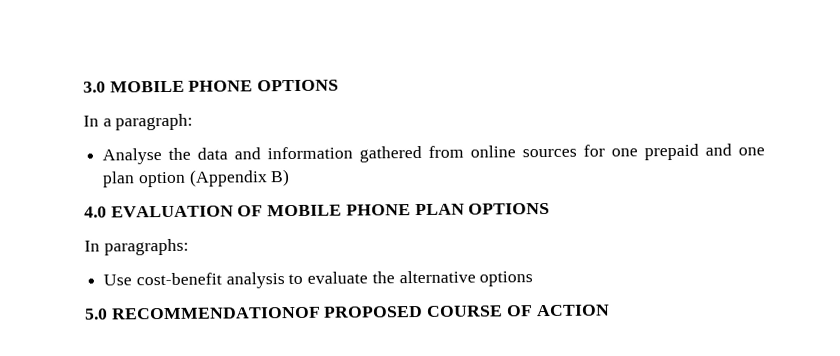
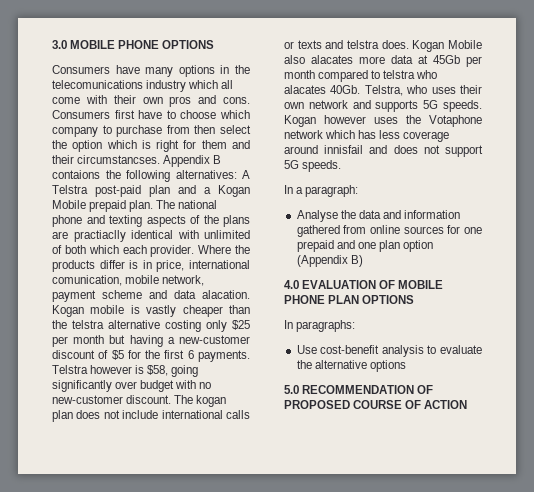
(340, 85) none -> [52,65,250,77] [52,80,234,92] [52,95,250,107] [52,110,250,119] [52,125,251,137] [52,140,250,152] [52,155,222,167] [52,170,250,182] [52,185,250,197] [52,200,218,212] [52,215,250,227] [52,230,250,242] [52,245,250,257] [52,260,250,272] [52,275,205,286] [52,290,250,302] [52,305,251,317] [52,320,250,332] [52,335,250,347] [52,350,250,362] [52,365,199,377] [52,380,212,392] [52,395,227,407] [52,410,251,422] [284,40,482,52] [284,55,482,67] [284,70,438,82] [284,85,482,96] [284,100,482,112] [284,115,482,127] [284,130,450,142] [284,145,483,157] [284,160,342,172] // Consumers have many options in the telecomunications industry which all come with their own pros and cons. Consumers first have to choose which company to purchase from then select the option which is right for them and their circumstancses. Appendix B contaions the following alternatives: A Telstra post-paid plan and a Kogan Mobile prepaid plan. The national phone and texting aspects of the plans are practiaclly identical with unlimited of both which each provider. Where the products differ is in price, international comunication, mobile network, payment scheme and data alacation. Kogan mobile is vastly cheaper than the telstra alternative costing only $25 per month but having a new-customer discount of $5 for the first 6 payments. Telstra however is $58, going significantly over budget with no new-customer discount. The kogan plan does not include international calls or texts and telstra does. Kogan Mobile also alacates more data at 45Gb per month compared to telstra who alacates 40Gb. Telstra, who uses their own network and supports 5G speeds. Kogan however uses the Votaphone network which has less coverage around innisfail and does not support 5G speeds.
[111,306,321,320] RECOMMENDATIONOF -> [302,385,434,394] RECOMMENDATION OF

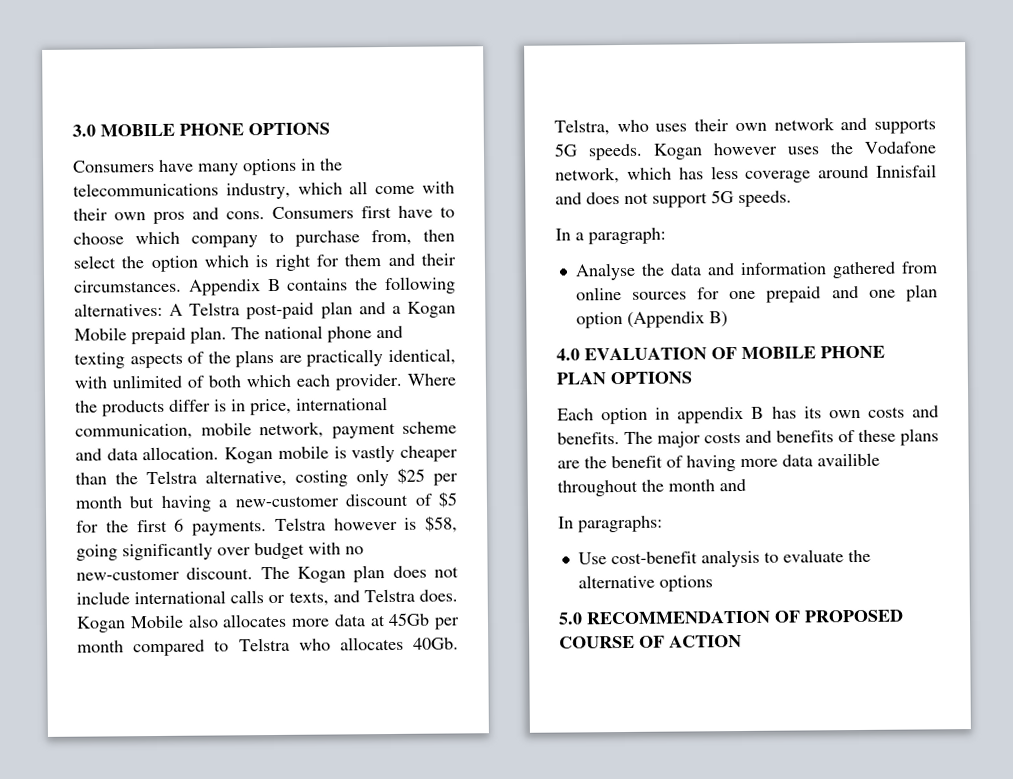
[52,80,187,92] telecomunications industry -> [73,182,291,200] telecommunications industry,
[166,125,190,134] from -> [371,229,412,246] from,
[77,155,161,164] circumstancses. -> [74,279,182,293] circumstances.
[52,170,100,179] contaions -> [287,278,349,291] contains
[73,230,173,242] practiaclly identical -> [306,348,456,367] practically identical,
[52,275,122,286] comunication, -> [75,423,193,440] communication,
[202,290,250,299] alacation. -> [142,446,220,461] allocation.
[72,320,160,329] telstra alternative -> [146,469,287,487] Telstra alternative,
[196,395,227,407] kogan -> [297,566,346,583] Kogan
[297,40,379,49] texts and telstra -> [288,588,415,606] texts, and Telstra
[311,55,353,64] alacates -> [222,613,288,628] allocates
[383,70,438,79] [284,85,326,94] telstra who alacates -> [238,636,404,652] Telstra who allocates
[429,115,482,127] [284,130,323,139] Votaphone network -> [864,141,936,154] [555,167,620,184] Vodafone network,
[324,145,364,154] innisfail -> [876,164,937,178] Innisfail
(415, 299) none -> [557,405,939,425] [557,428,939,448] [557,452,880,472] [557,478,746,497] // Each option in appendix B has its own costs and benefits. The major costs and benefits of these plans are the benefit of having more data availible throughout the month and

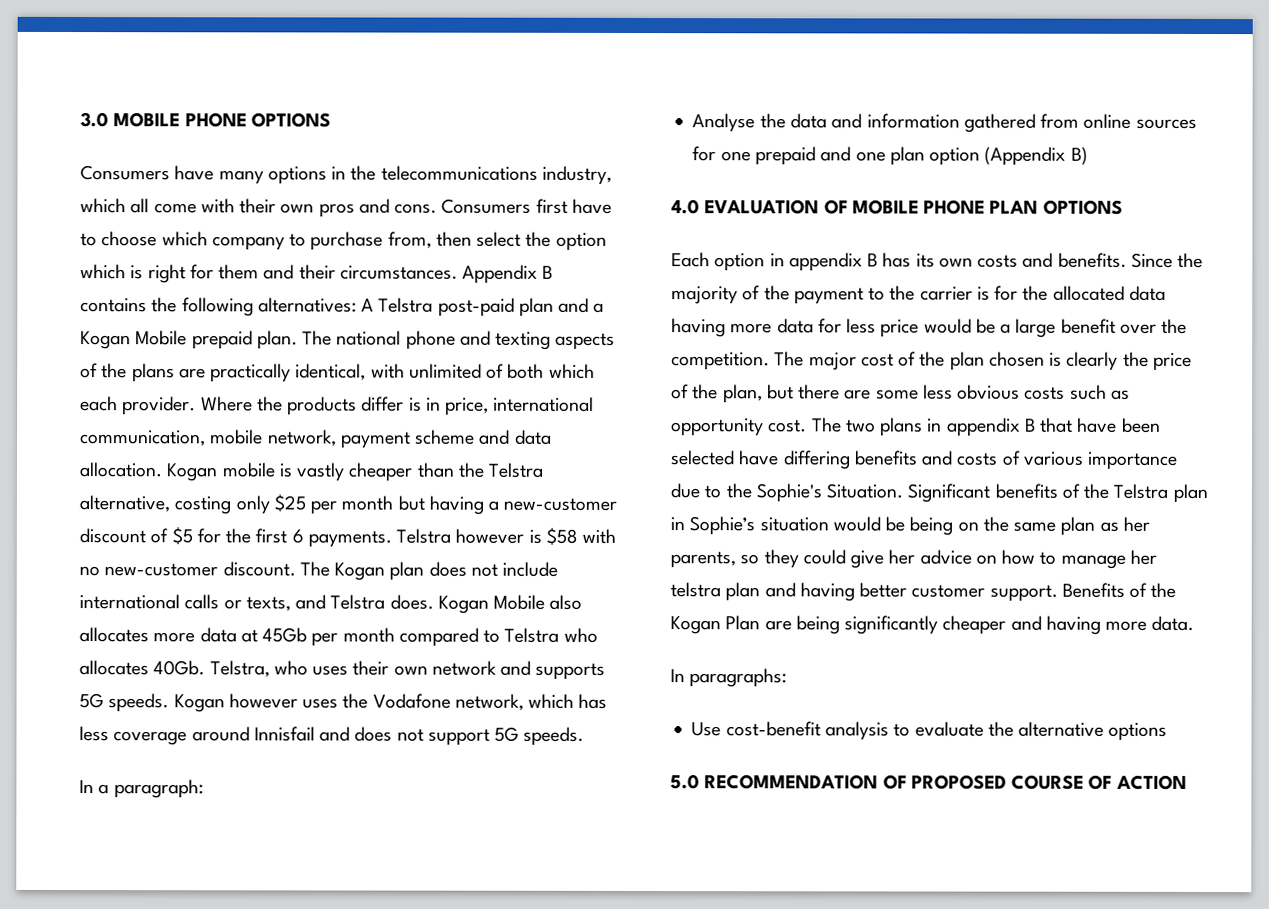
[425,515,458,533] [76,542,305,561] $58, going significantly over budget -> [545,527,578,546] $58
[624,428,939,448] [557,452,880,472] [557,478,746,497] The major costs and benefits of these plans are the benefit of having more data availible throughout the month and -> [1130,252,1204,268] [671,285,1166,305] [671,318,1188,338] [671,351,1192,371] [671,384,1130,404] [671,417,1161,437] [670,450,1179,470] [670,483,1208,504] [670,516,1150,536] [670,549,1157,569] [670,582,1177,602] [670,615,1195,635] Since the majority of the payment to the carrier is for the allocated data having more data for less price would be a large benefit over the competition. The major cost of the plan chosen is clearly the price of the plan, but there are some less obvious costs such as opportunity cost. The two plans in appendix B that have been selected have differing benefits and costs of various importance due to the Sophie's Situation. Significant benefits of the Telstra plan in Sophie’s situation would be being on the same plan as her parents, so they could give her advice on how to manage her telstra plan and having better customer support. Benefits of the Kogan Plan are being significantly cheaper and having more data.

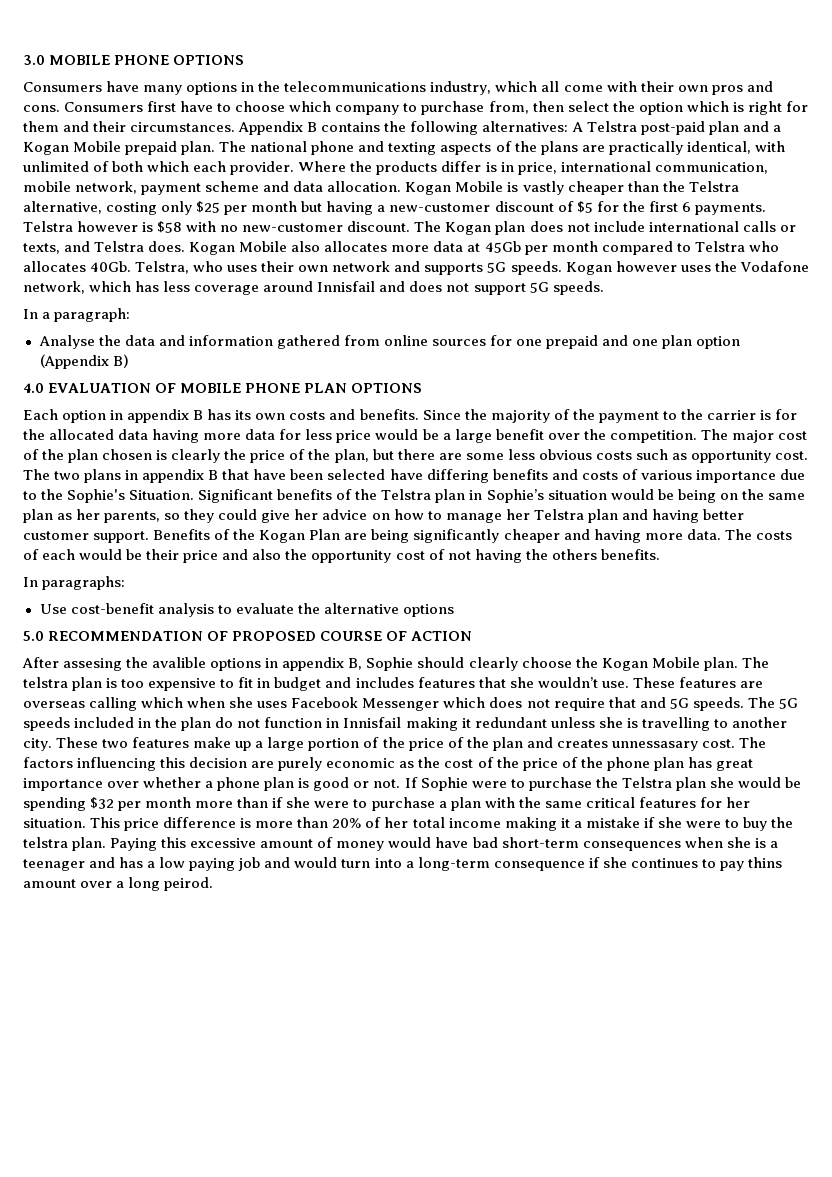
[221,462,275,478] mobile -> [455,181,504,192] Mobile
[670,582,721,598] telstra -> [533,509,584,520] Telstra
(1195, 623) none -> [724,529,792,540] [23,549,660,563] The costs of each would be their price and also the opportunity cost of not having the others benefits.
(1187, 782) none -> [22,657,769,671] [23,677,763,691] [23,697,798,711] [23,717,787,731] [23,737,766,751] [23,757,753,771] [23,777,801,791] [23,797,750,811] [23,817,794,831] [23,837,778,851] [23,857,782,871] [23,877,214,891] // After assesing the avalible options in appendix B, Sophie should clearly choose the Kogan Mobile plan. The telstra plan is too expensive to fit in budget and includes features that she wouldn’t use. These features are overseas calling which when she uses Facebook Messenger which does not require that and 5G speeds. The 5G speeds included in the plan do not function in Innisfail making it redundant unless she is travelling to another city. These two features make up a large portion of the price of the plan and creates unnessasary cost. The factors influencing this decision are purely economic as the cost of the price of the phone plan has great importance over whether a phone plan is good or not. If Sophie were to purchase the Telstra plan she would be spending $32 per month more than if she were to purchase a plan with the same critical features for her situation. This price difference is more than 20% of her total income making it a mistake if she were to buy the telstra plan. Paying this excessive amount of money would have bad short-term consequences when she is a teenager and has a low paying job and would turn into a long-term consequence if she continues to pay thins amount over a long peirod.

